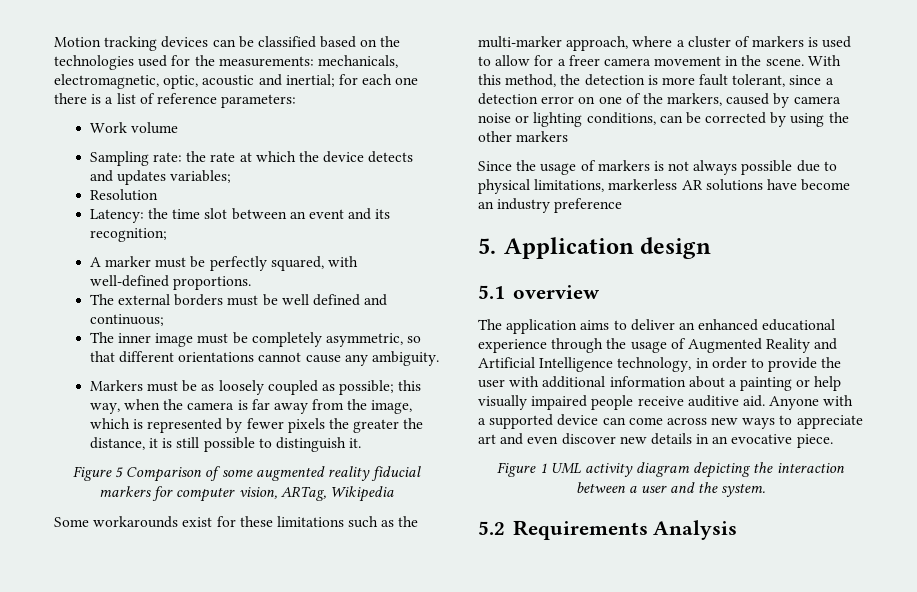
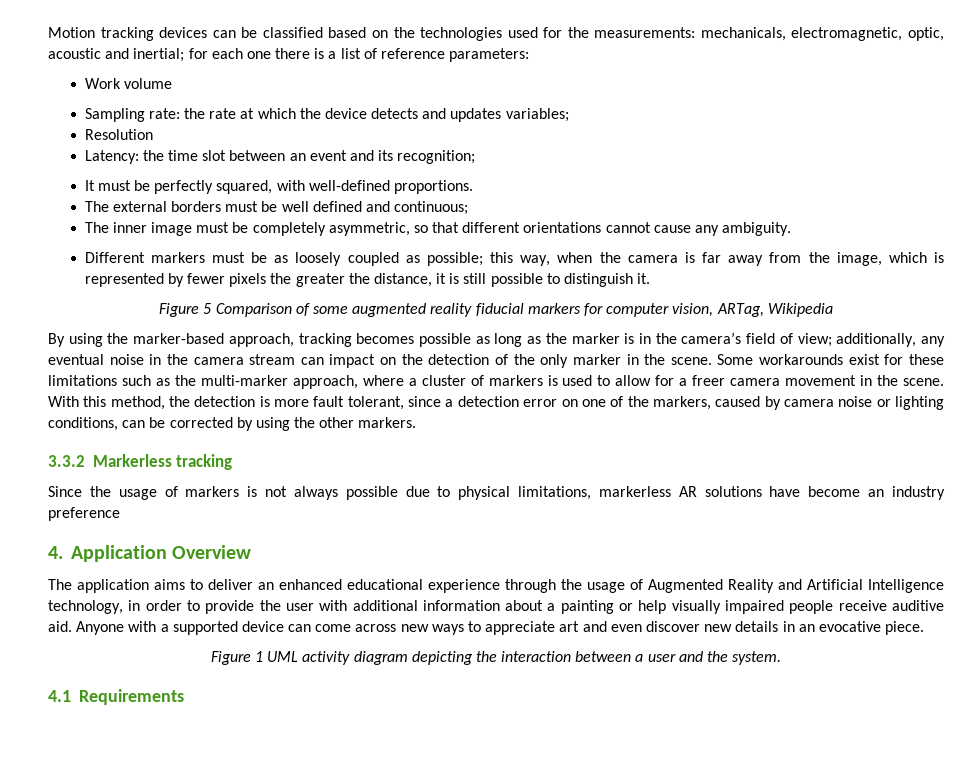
[89,256,151,267] A marker -> [84,180,95,191] It
[89,380,143,391] Markers -> [84,252,205,263] Different markers
(394, 494) none -> [48,332,945,347] [48,354,712,368] By using the marker-based approach, tracking becomes possible as long as the marker is in the camera’s field of view; additionally, any eventual noise in the camera stream can impact on the detection of the only marker in the scene.
[516,131,569,142] markers -> [358,417,417,428] [48,454,233,470] markers. // 3.3.2 Markerless tracking
[478,237,712,259] [478,285,600,299] 5. Application design // 5.1 overview -> [48,545,252,562] 4. Application Overview
[478,520,738,540] 5.2 Requirements Analysis -> [48,689,184,705] 4.1 Requirements

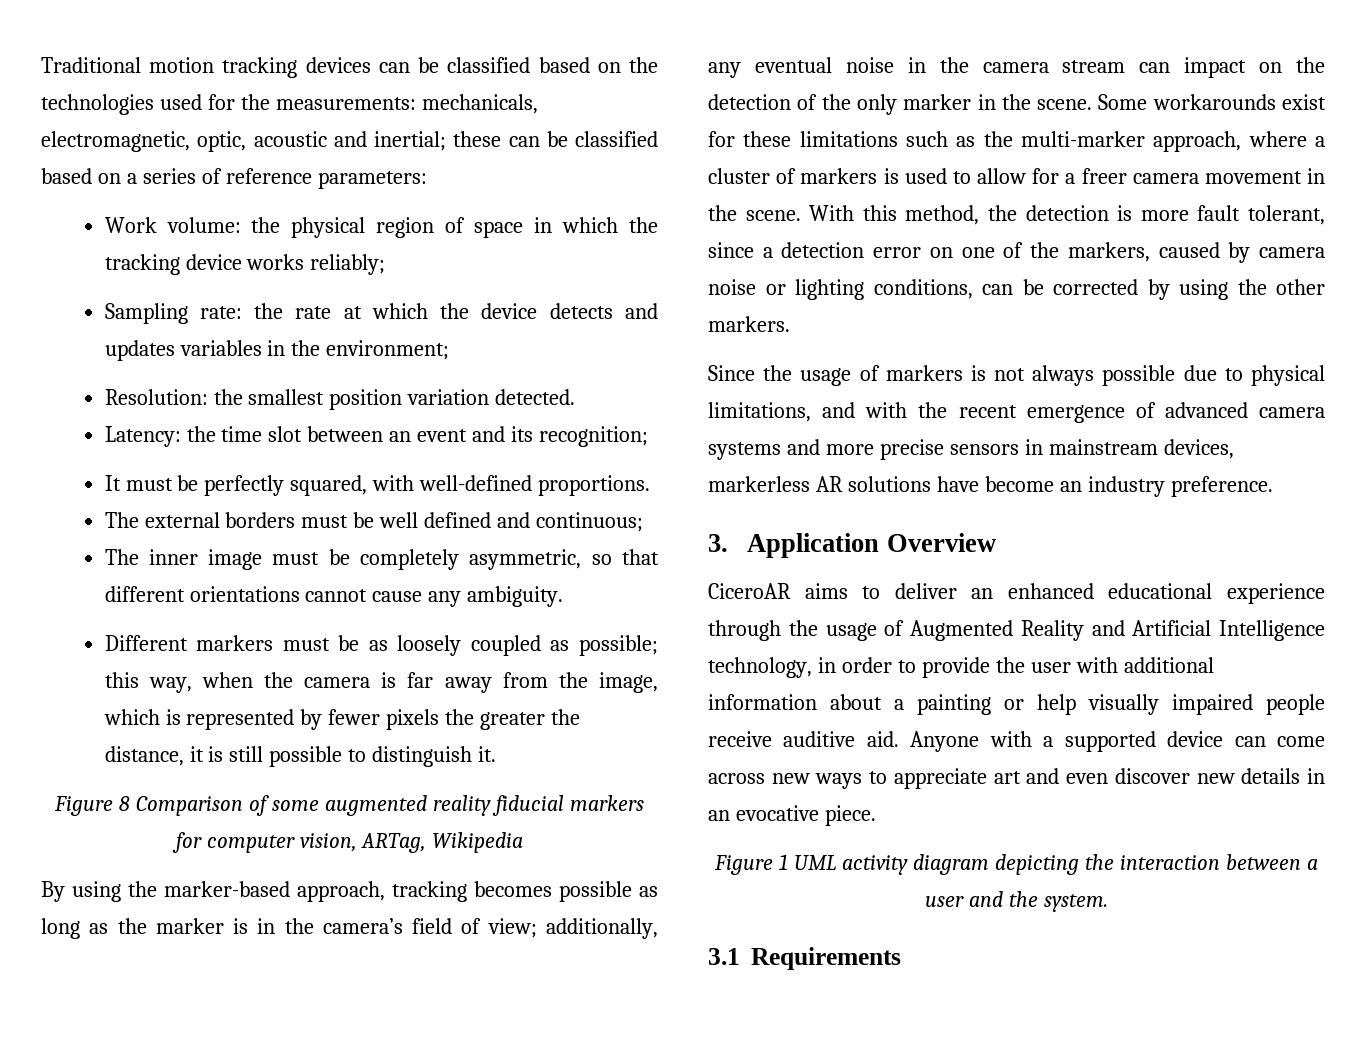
[48,27,95,38] Motion -> [41,57,215,73] Traditional motion
[188,48,530,62] [84,78,172,89] for each one there is a list of reference parameters: // Work volume -> [453,131,658,147] [41,168,427,189] [104,217,658,238] [104,254,386,275] these can be classified based on a series of reference parameters: // Work volume: the physical region of space in which the tracking device works reliably;
[505,108,569,122] [84,129,153,140] variables; // Resolution -> [179,340,450,360] [104,389,576,410] variables in the environment; // Resolution: the smallest position variation detected.
[203,303,212,314] 5 -> [119,796,131,811] 8
[48,454,233,470] // 3.3.2 Markerless tracking -> (790, 324) none
(592, 493) none -> [822,402,1325,423] [708,439,1234,460] and with the recent emergence of advanced camera systems and more precise sensors in mainstream devices,
[48,507,120,521] [48,546,63,559] preference // 4. -> [1170,476,1273,497] [708,534,728,552] preference. // 3.
[48,579,149,593] The application -> [708,583,791,599] CiceroAR
[48,690,71,702] 4.1 -> [708,948,740,965] 3.1

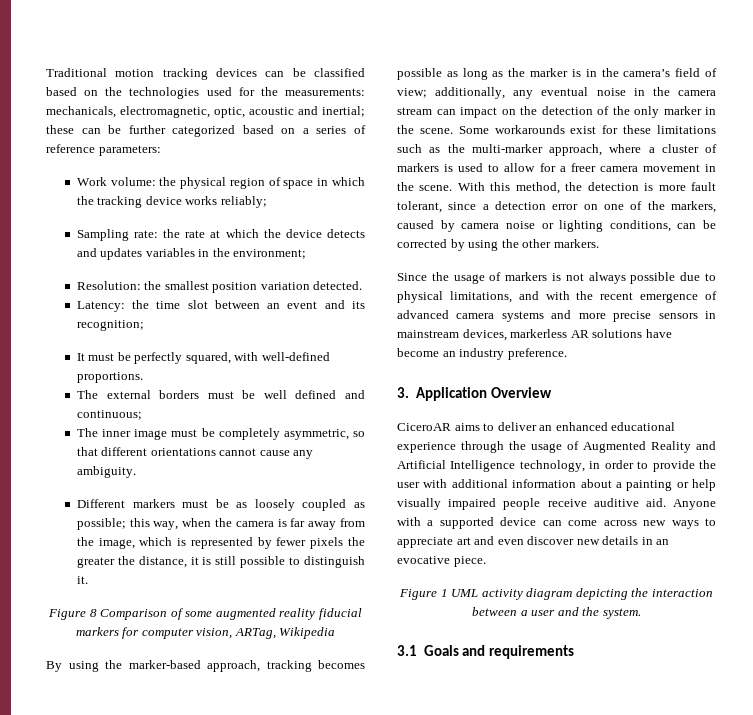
[575,131,658,147] classified -> [128,125,236,137] further categorized
[751,947,901,970] Requirements -> [423,645,575,659] Goals and requirements

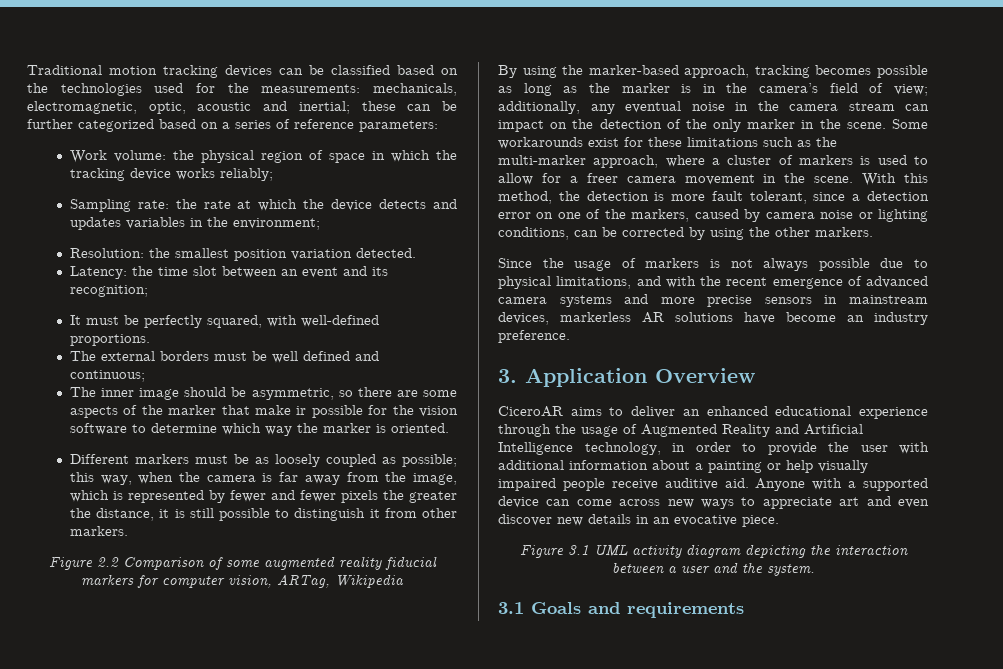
[171,428,366,440] [76,447,314,459] [76,466,136,478] must be completely asymmetric, so that different orientations cannot cause any ambiguity. -> [184,387,457,400] [69,405,458,418] [69,423,449,436] should be asymmetric, so there are some aspects of the marker that make ir possible for the vision software to determine which way the marker is oriented.
(307, 541) none -> [270,490,336,502] and fewer
[76,576,88,584] [48,609,97,620] it. // Figure 8 -> [369,508,457,518] [69,526,128,536] [48,556,119,570] it from other markers. // Figure 2.2
[440,589,448,597] 1 -> [567,545,589,555] 3.1

